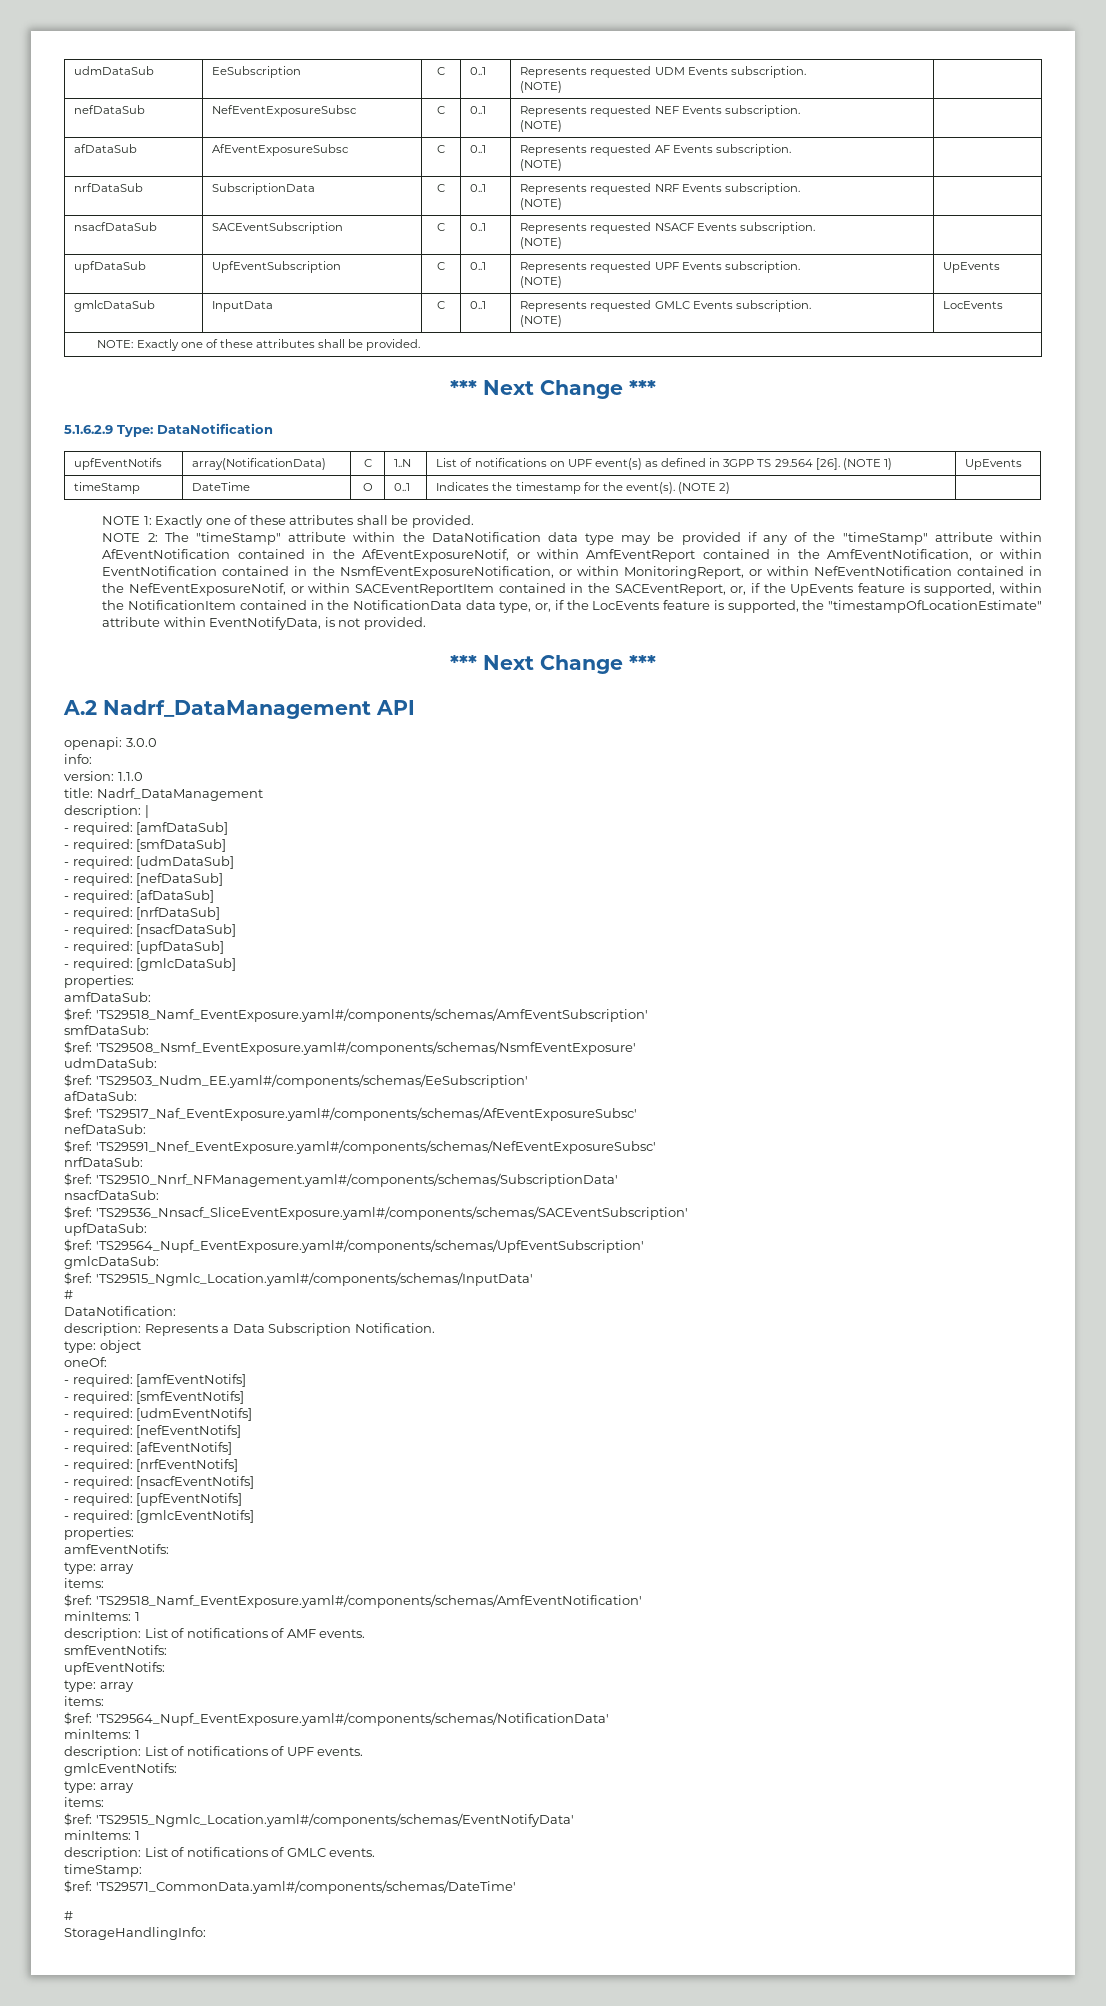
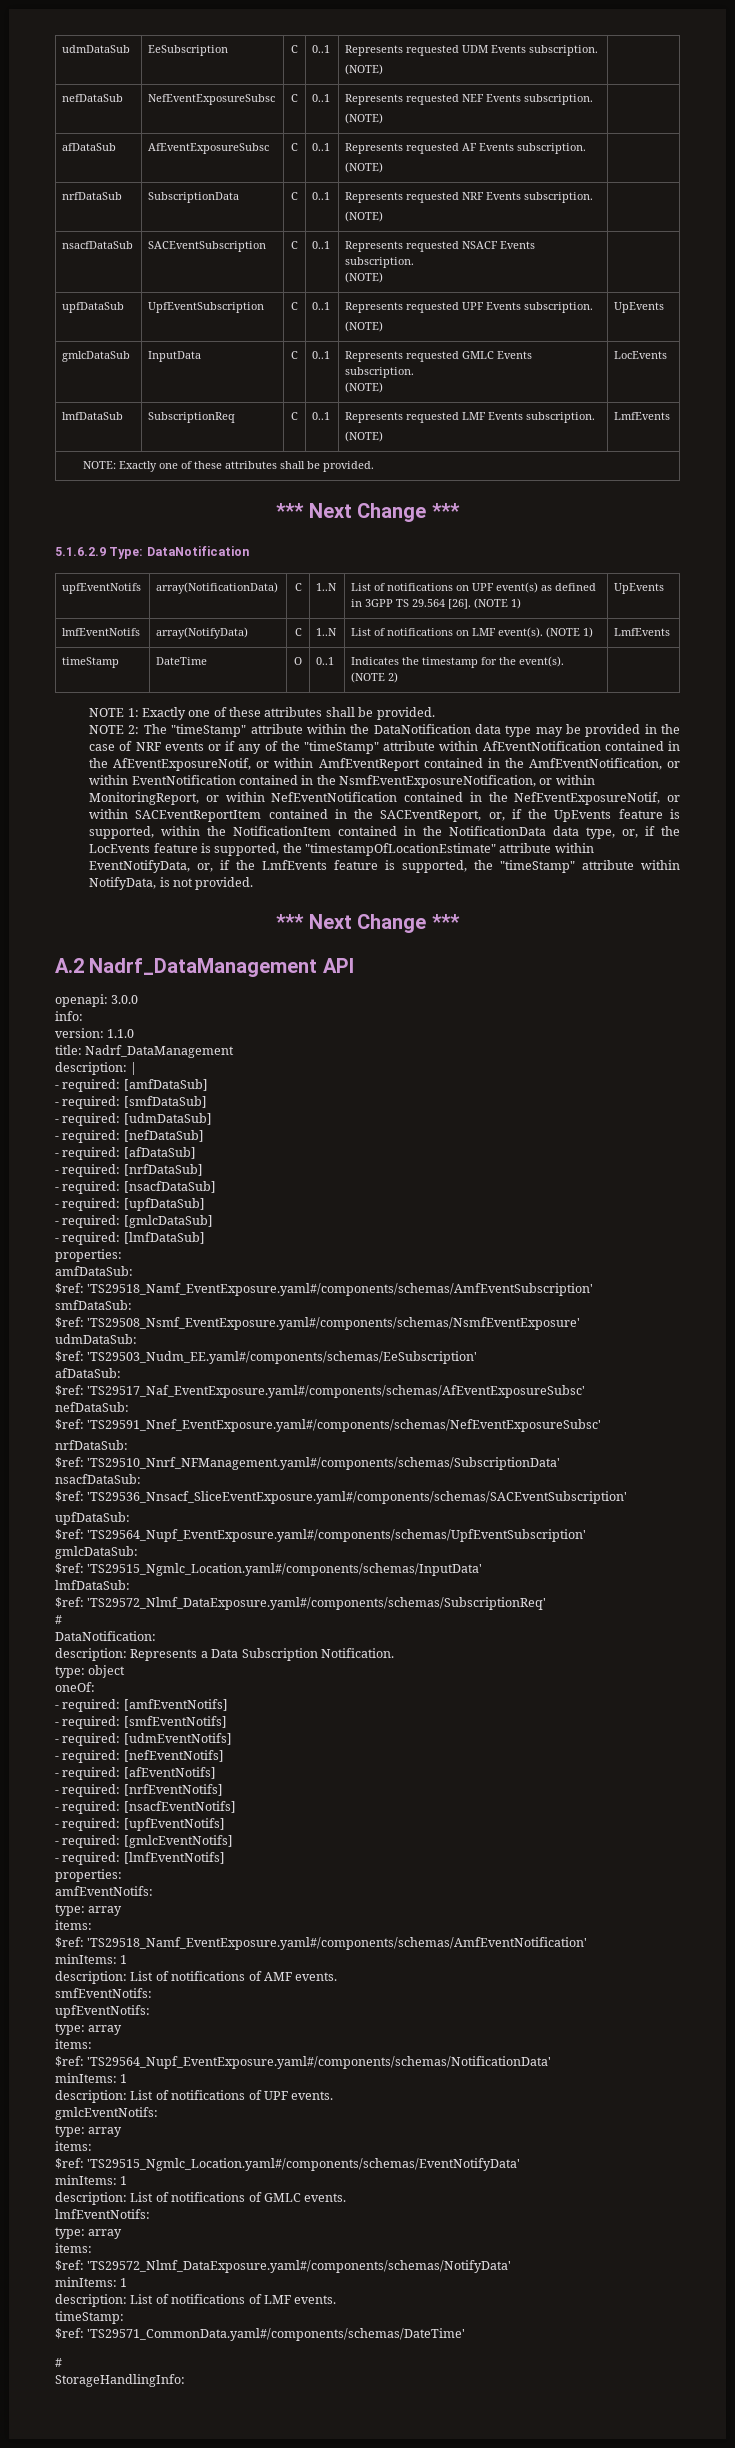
(1004, 305) none -> [62,412,124,420] [148,412,236,423] [291,412,298,420] [312,412,331,420] [345,412,596,423] [345,431,384,442] [614,412,671,420] // lmfDataSub | SubscriptionReq | C | 0..1 | Represents requested LMF Events subscription. // (NOTE) | LmfEvents
(1023, 464) none -> [62,628,141,636] [156,627,249,639] [294,628,302,636] [316,628,338,636] [351,627,594,638] [614,628,671,636] // lmfEventNotifs | array(NotifyData) | C | 1..N | List of notifications on LMF event(s). (NOTE 1) | LmfEvents
(741, 538) none -> [644,724,681,734] [89,741,221,751] in the case of NRF events or
(322, 623) none -> [197,860,680,873] [89,877,157,890] or, if the LmfEvents feature is supported, the "timeStamp" attribute within NotifyData,
(237, 964) none -> [55,1232,205,1245] // - required: [lmfDataSub]
(533, 1279) none -> [55,1580,130,1590] [55,1597,547,1610] // lmfDataSub: // $ref: 'TS29572_Nlmf_DataExposure.yaml#/components/schemas/SubscriptionReq'
(255, 1516) none -> [55,1852,225,1865] // - required: [lmfEventNotifs]
(376, 1852) none -> [55,2209,150,2219] [55,2227,123,2239] [55,2243,92,2253] [55,2260,512,2273] [55,2277,128,2287] [55,2294,337,2307] // lmfEventNotifs: // type: array // items: // $ref: 'TS29572_Nlmf_DataExposure.yaml#/components/schemas/NotifyData' // minItems: 1 // description: List of notifications of LMF events.

